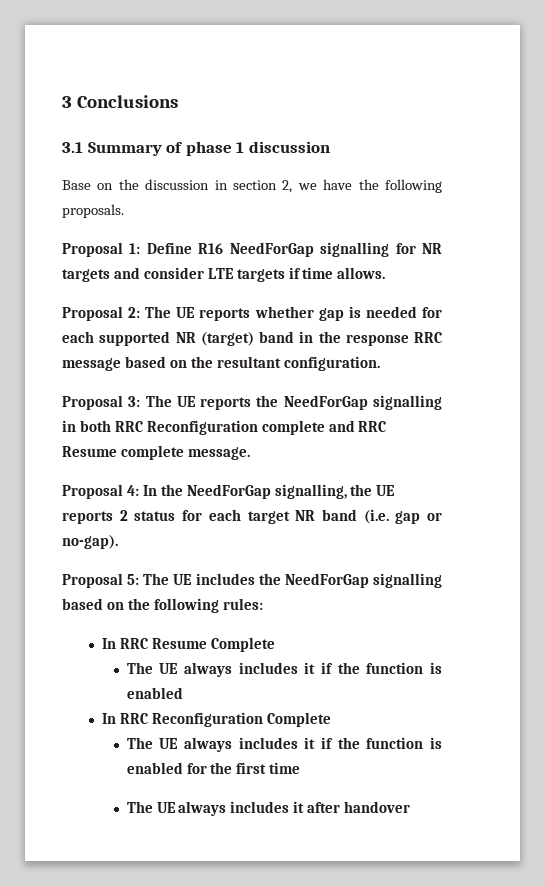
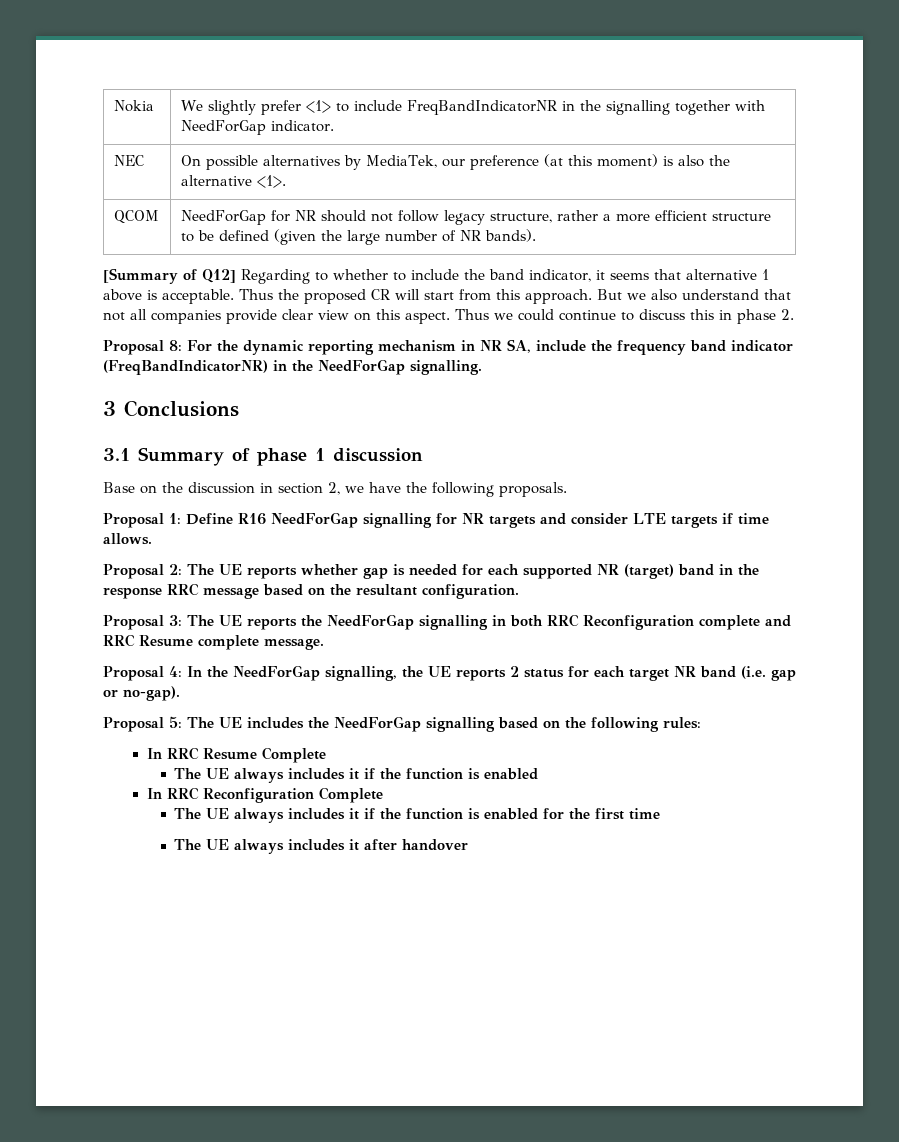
(62, 102) none -> [113,100,154,112] [180,100,765,115] [180,120,334,135] [113,155,144,166] [180,154,730,170] [180,175,286,188] [113,210,159,224] [180,210,771,225] [180,229,536,245] [103,268,769,284] [103,289,791,304] [103,309,794,324] [103,339,793,355] [103,359,482,375] Nokia | We slightly prefer <1> to include FreqBandIndicatorNR in the signalling together with NeedForGap indicator. // NEC | On possible alternatives by MediaTek, our preference (at this moment) is also the alternative <1>. // QCOM | NeedForGap for NR should not follow legacy structure, rather a more efficient structure to be defined (given the large number of NR bands). // [Summary of Q12] Regarding to whether to include the band indicator, it seems that alternative 1 above is acceptable. Thus the proposed CR will start from this approach. But we also understand that not all companies provide clear view on this aspect. Thus we could continue to discuss this in phase 2. // Proposal 8: For the dynamic reporting mechanism in NR SA, include the frequency band indicator (FreqBandIndicatorNR) in the NeedForGap signalling. //

